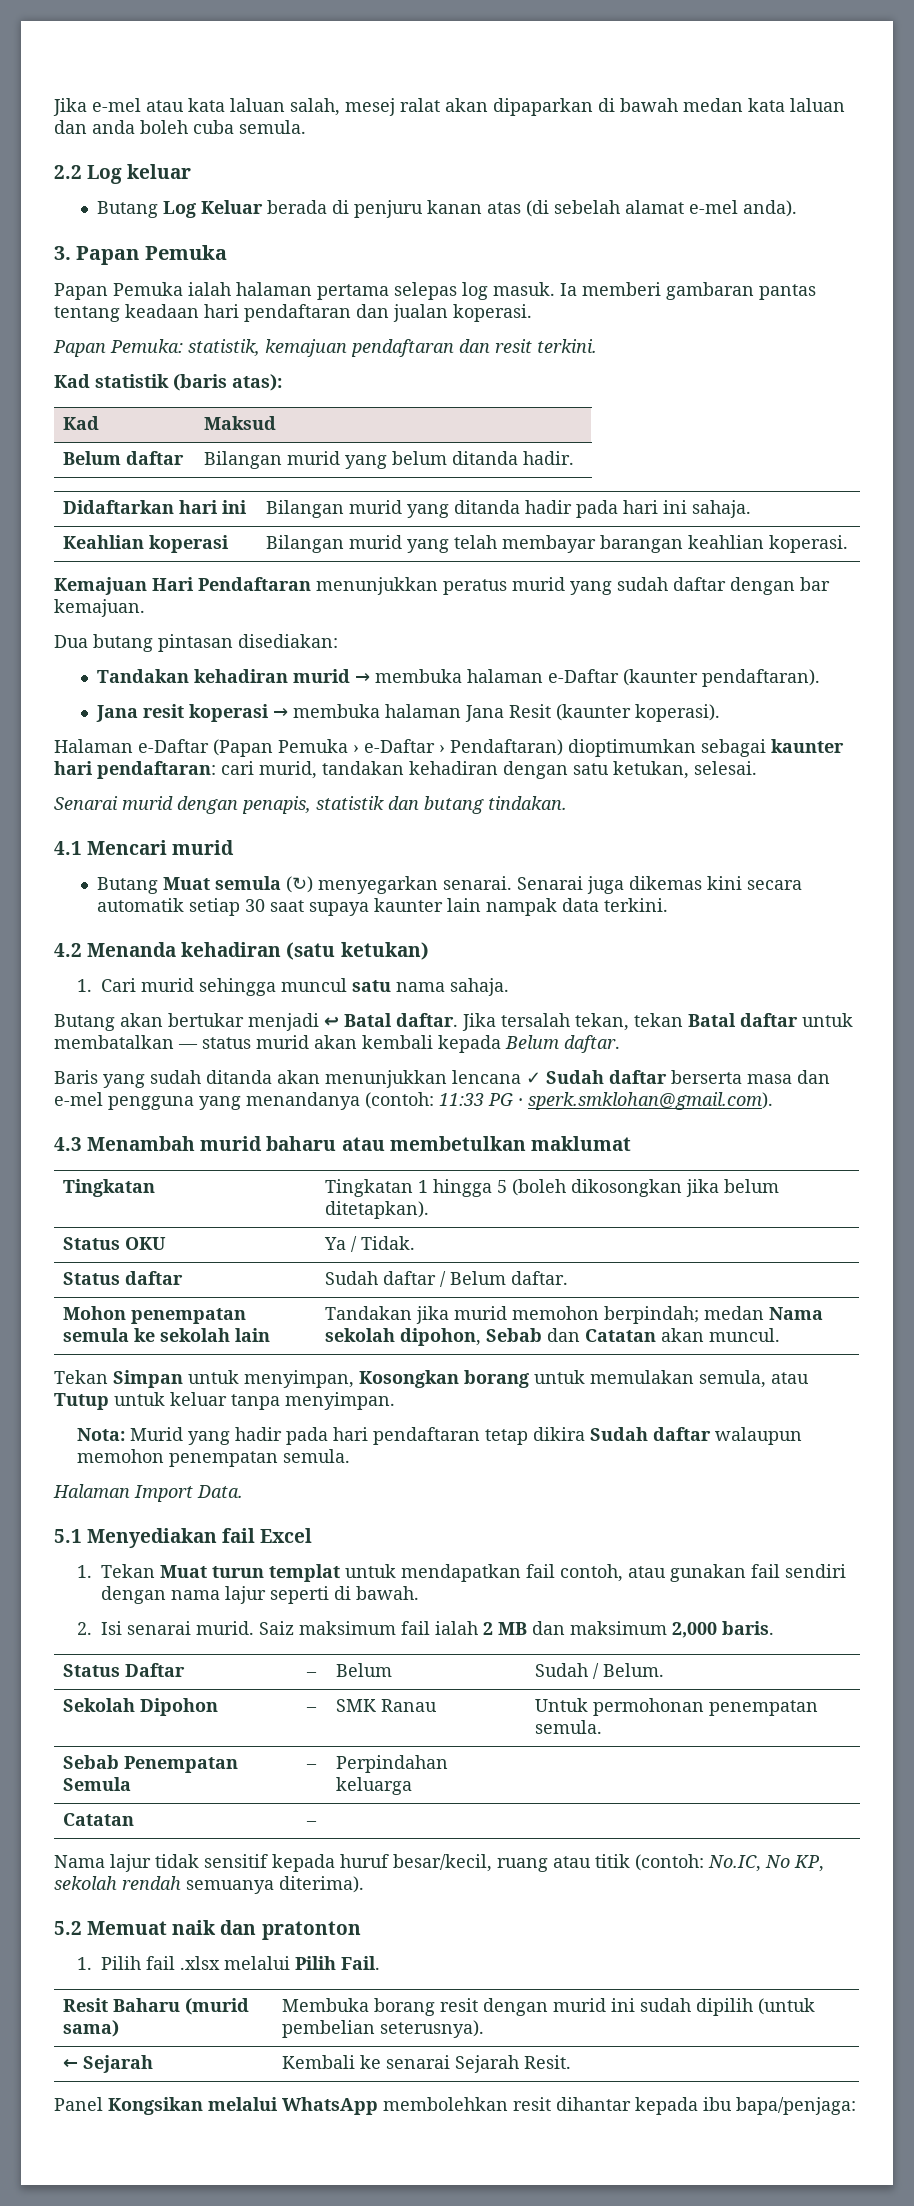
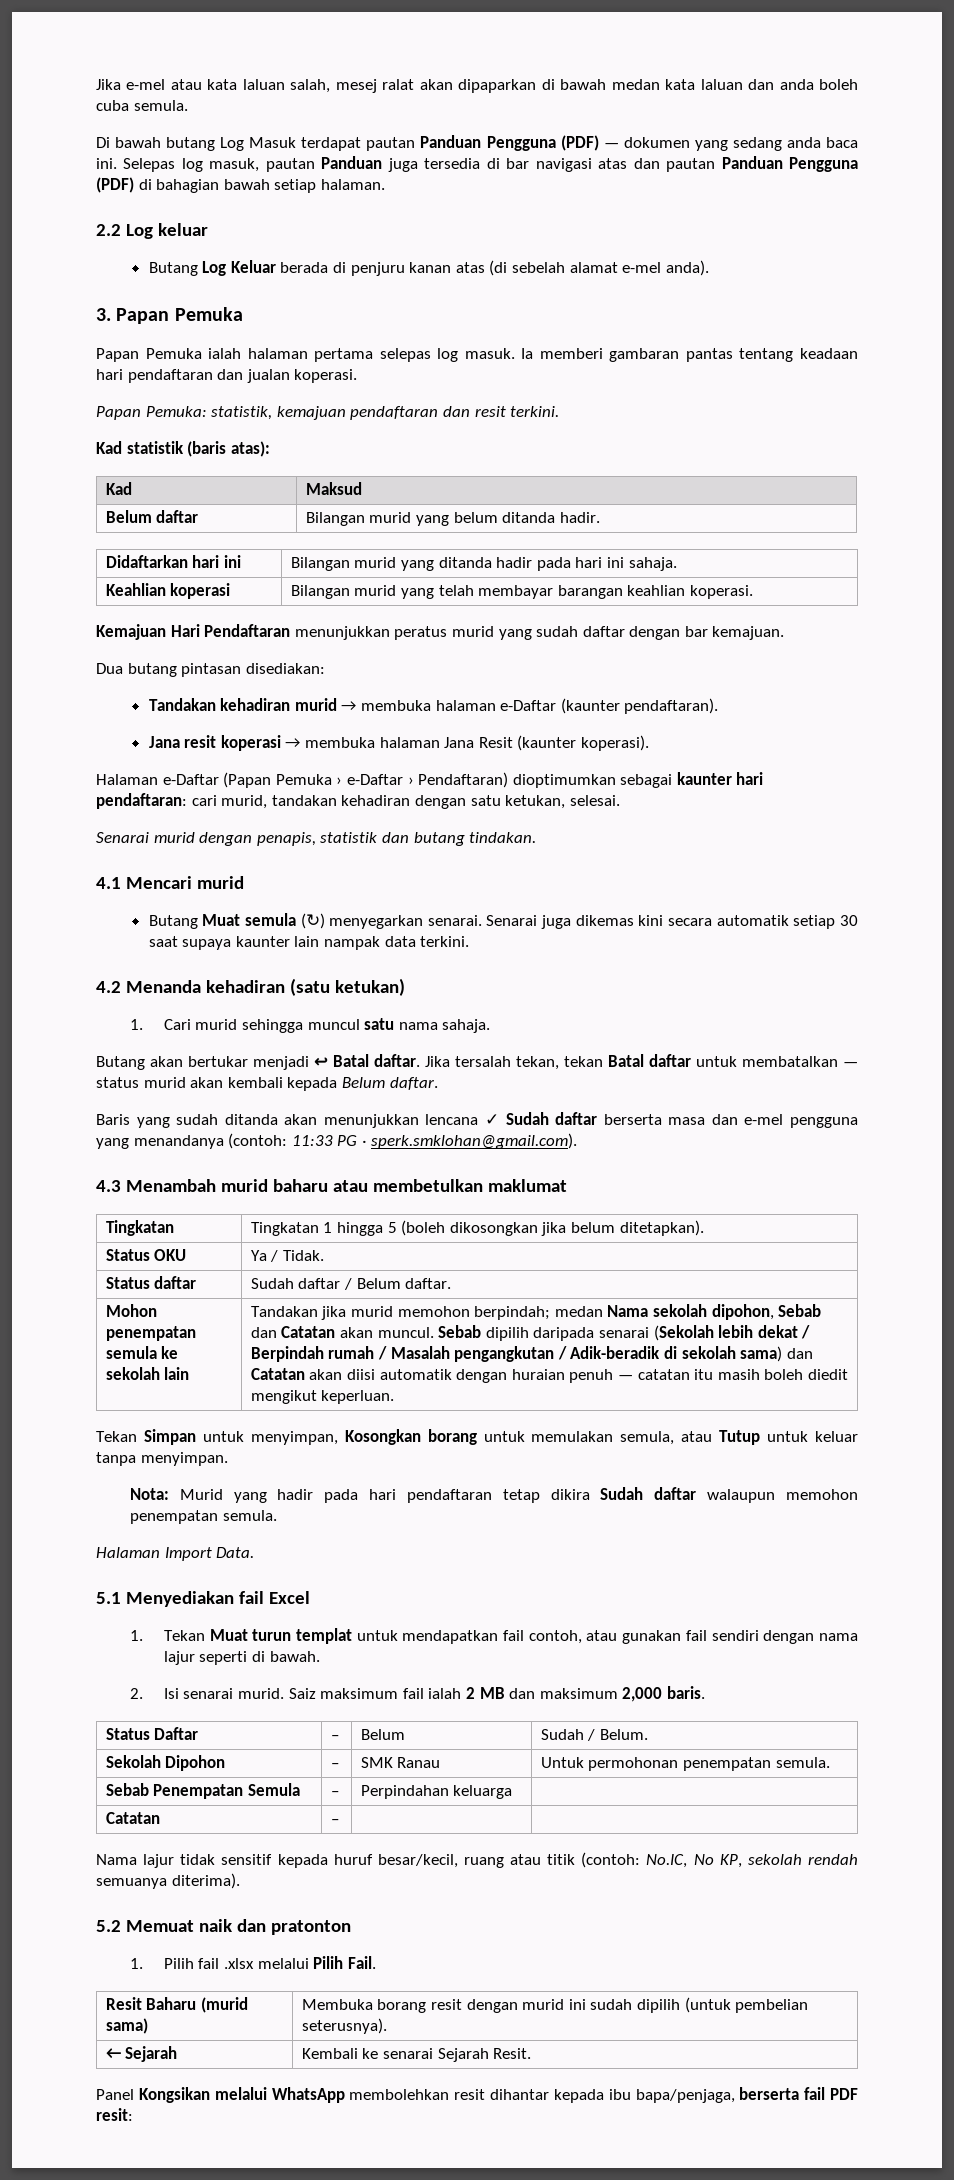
(306, 127) none -> [96,135,859,151] [96,156,858,172] [96,177,385,193] // Di bawah butang Log Masuk terdapat pautan Panduan Pengguna (PDF) — dokumen yang sedang anda baca ini. Selepas log masuk, pautan Panduan juga tersedia di bar navigasi atas dan pautan Panduan Pengguna (PDF) di bahagian bawah setiap halaman.
(781, 1335) none -> [438,1325,811,1341] [250,1346,813,1362] [250,1368,848,1383] [250,1390,395,1404] Sebab dipilih daripada senarai (Sekolah lebih dekat / Berpindah rumah / Masalah pengangkutan / Adik-beradik di sekolah sama) dan Catatan akan diisi automatik dengan huraian penuh — catatan itu masih boleh diedit mengikut keperluan.
[736,2097,856,2115] bapa/penjaga: -> [635,2087,859,2103] [96,2108,133,2121] bapa/penjaga, berserta fail PDF resit:

